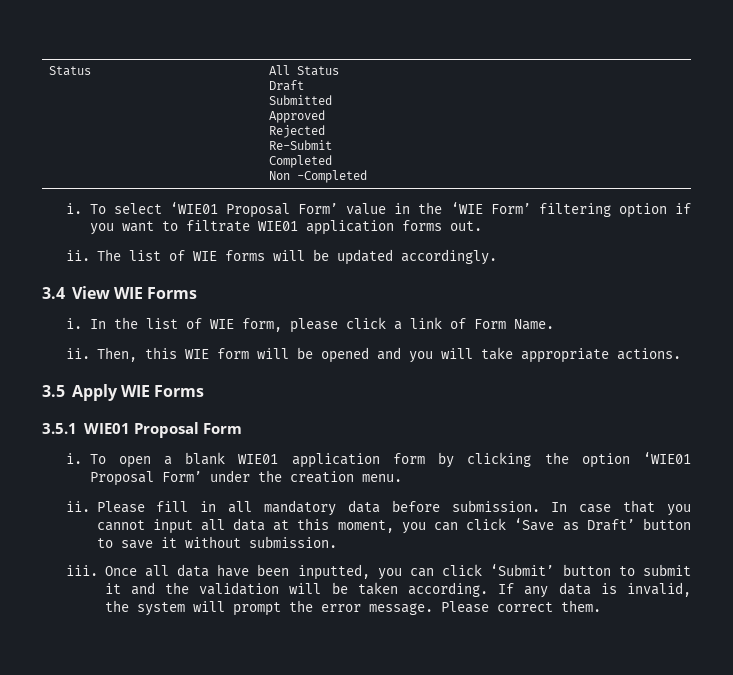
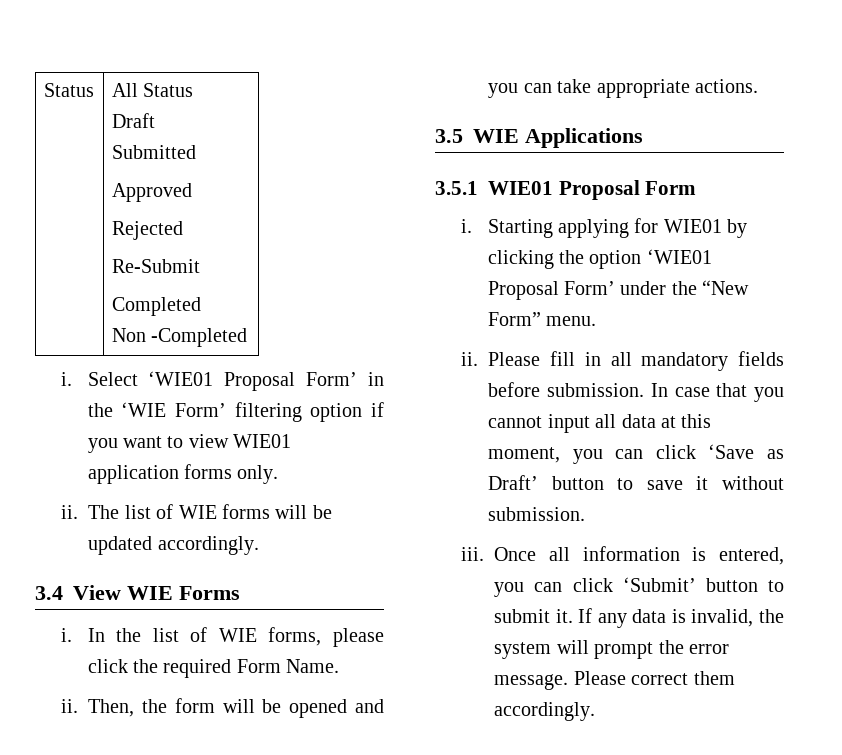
[89,202,387,218] To select ‘WIE01 Proposal Form’ value -> [87,371,358,391] Select ‘WIE01 Proposal Form’
[185,220,250,232] filtrate -> [188,434,229,448] view
[449,221,482,231] out. -> [237,465,279,484] only.
[241,318,282,332] form, -> [268,627,322,646] forms,
[393,317,466,330] a link of -> [133,659,232,678] the required
[144,347,209,359] this WIE -> [142,699,168,713] the
[440,348,473,359] will -> [523,83,552,93] can
[71,384,205,401] Apply WIE Forms -> [473,128,643,148] WIE Applications
[89,452,425,468] To open a blank WIE01 application form -> [487,218,722,238] Starting applying for WIE01
[289,471,354,483] creation -> [702,280,750,295] [487,312,541,326] “New Form”
[347,500,380,513] data -> [738,351,784,366] fields
[176,564,370,580] data have been inputted, -> [582,546,784,565] information is entered,
[104,582,488,597] it and the validation will be taken according. -> [555,609,573,623] it.
[560,600,601,612] them. -> [693,671,735,685] [494,702,596,721] them accordingly.

